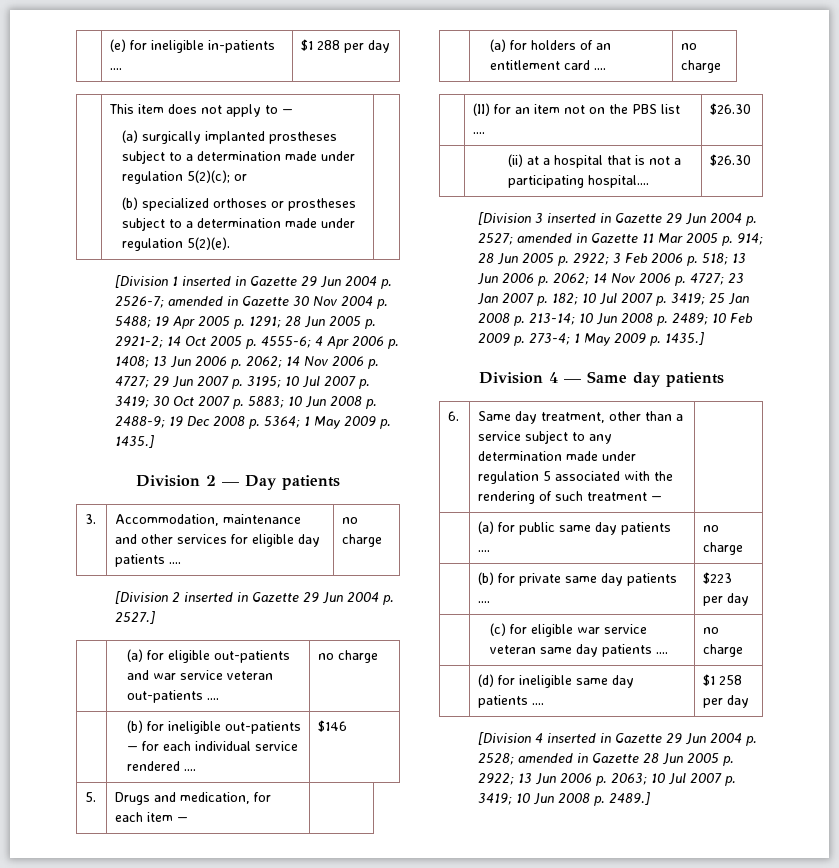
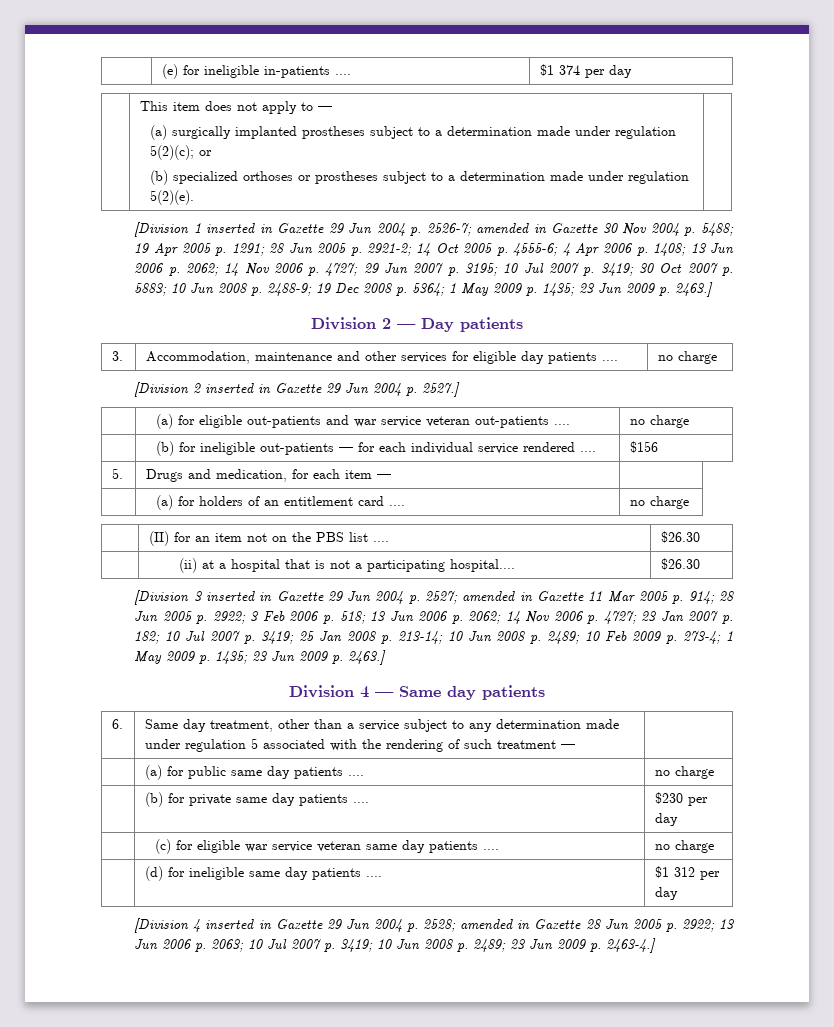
[317,40,341,50] 288 -> [558,65,580,75] 374
[114,435,154,448] 1435.] -> [542,282,714,297] 1435; 23 Jun 2009 p. 2463.]
[318,720,348,732] $146 -> [629,441,658,453] $156
[664,332,704,345] 1435.] -> [215,650,387,665] 1435; 23 Jun 2009 p. 2463.]
[703,572,733,584] $223 -> [654,792,683,804] $230
[719,675,743,685] 258 -> [673,867,695,877] 312
[608,792,650,805] 2489.] -> [473,938,657,953] 2489; 23 Jun 2009 p. 2463-4.]

